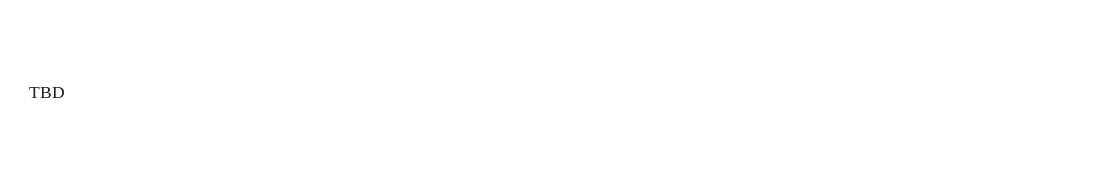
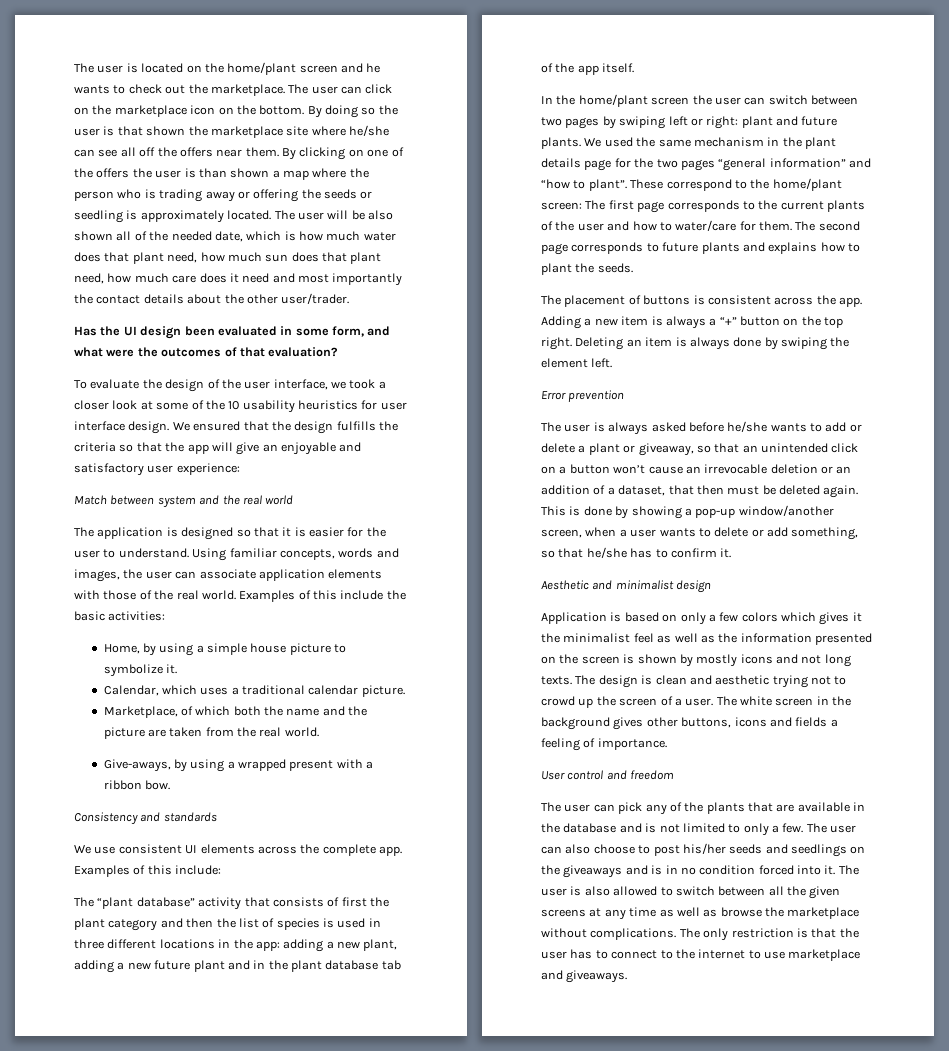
[29,87,65,98] TBD -> [74,62,381,75] [74,84,393,96] [74,105,398,118] [74,125,389,138] [74,147,404,160] [74,168,369,180] [74,189,373,202] [74,210,393,223] [74,231,396,242] [74,252,382,264] [74,273,403,286] [74,293,350,304] [74,326,391,339] [74,347,339,357] [74,379,386,392] [74,400,407,413] [74,421,398,434] [74,442,362,455] [74,463,240,476] [74,495,294,508] [74,527,386,540] [74,548,399,561] [74,569,383,582] [74,590,406,602] [74,611,166,621] [103,643,347,656] [103,664,177,677] [103,685,405,697] [103,706,368,718] [103,727,319,739] [103,759,374,772] [103,780,170,790] [74,812,217,825] [74,844,402,856] [74,865,222,877] [74,897,389,910] [74,918,381,931] [74,939,398,952] [74,960,401,973] [541,63,635,75] [541,94,858,107] [541,116,838,129] [541,137,836,149] [541,158,871,171] [541,178,842,191] [541,200,865,213] [541,220,860,231] [541,242,860,255] [541,263,633,275] [541,295,862,307] [541,316,844,329] [541,337,850,350] [541,358,613,368] [541,390,625,402] [541,421,862,435] [541,443,859,456] [541,464,852,474] [541,485,859,498] [541,505,834,519] [541,527,859,540] [541,547,732,558] [541,580,712,593] [541,612,862,625] [541,633,872,645] [541,654,851,667] [541,675,847,688] [541,696,852,708] [541,717,838,730] [541,738,667,751] [541,770,675,780] [541,802,866,815] [541,823,857,836] [541,843,866,857] [541,865,859,878] [541,886,841,899] [541,907,860,920] [541,928,859,941] [541,949,861,961] [541,970,628,983] The user is located on the home/plant screen and he wants to check out the marketplace. The user can click on the marketplace icon on the bottom. By doing so the user is that shown the marketplace site where he/she can see all off the offers near them. By clicking on one of the offers the user is than shown a map where the person who is trading away or offering the seeds or seedling is approximately located. The user will be also shown all of the needed date, which is how much water does that plant need, how much sun does that plant need, how much care does it need and most importantly the contact details about the other user/trader. // Has the UI design been evaluated in some form, and what were the outcomes of that evaluation? // To evaluate the design of the user interface, we took a closer look at some of the 10 usability heuristics for user interface design. We ensured that the design fulfills the criteria so that the app will give an enjoyable and satisfactory user experience: // Match between system and the real world // The application is designed so that it is easier for the user to understand. Using familiar concepts, words and images, the user can associate application elements with those of the real world. Examples of this include the basic activities: // Home, by using a simple house picture to symbolize it. // Calendar, which uses a traditional calendar picture. // Marketplace, of which both the name and the picture are taken from the real world. // Give-aways, by using a wrapped present with a ribbon bow. // Consistency and standards // We use consistent UI elements across the complete app. Examples of this include: // The “plant database” activity that consists of first the plant category and then the list of species is used in three different locations in the app: adding a new plant, adding a new future plant and in the plant database tab of the app itself. // In the home/plant screen the user can switch between two pages by swiping left or right: plant and future plants. We used the same mechanism in the plant details page for the two pages “general information” and “how to plant”. These correspond to the home/plant screen: The first page corresponds to the current plants of the user and how to water/care for them. The second page corresponds to future plants and explains how to plant the seeds. // The placement of buttons is consistent across the app. Adding a new item is always a “+” button on the top right. Deleting an item is always done by swiping the element left. // Error prevention // The user is always asked before he/she wants to add or delete a plant or giveaway, so that an unintended click on a button won’t cause an irrevocable deletion or an addition of a dataset, that then must be deleted again. This is done by showing a pop-up window/another screen, when a user wants to delete or add something, so that he/she has to confirm it. // Aesthetic and minimalist design // Application is based on only a few colors which gives it the minimalist feel as well as the information presented on the screen is shown by mostly icons and not long texts. The design is clean and aesthetic trying not to crowd up the screen of a user. The white screen in the background gives other buttons, icons and fields a feeling of importance. // User control and freedom // The user can pick any of the plants that are available in the database and is not limited to only a few. The user can also choose to post his/her seeds and seedlings on the giveaways and is in no condition forced into it. The user is also allowed to switch between all the given screens at any time as well as browse the marketplace without complications. The only restriction is that the user has to connect to the internet to use marketplace and giveaways.

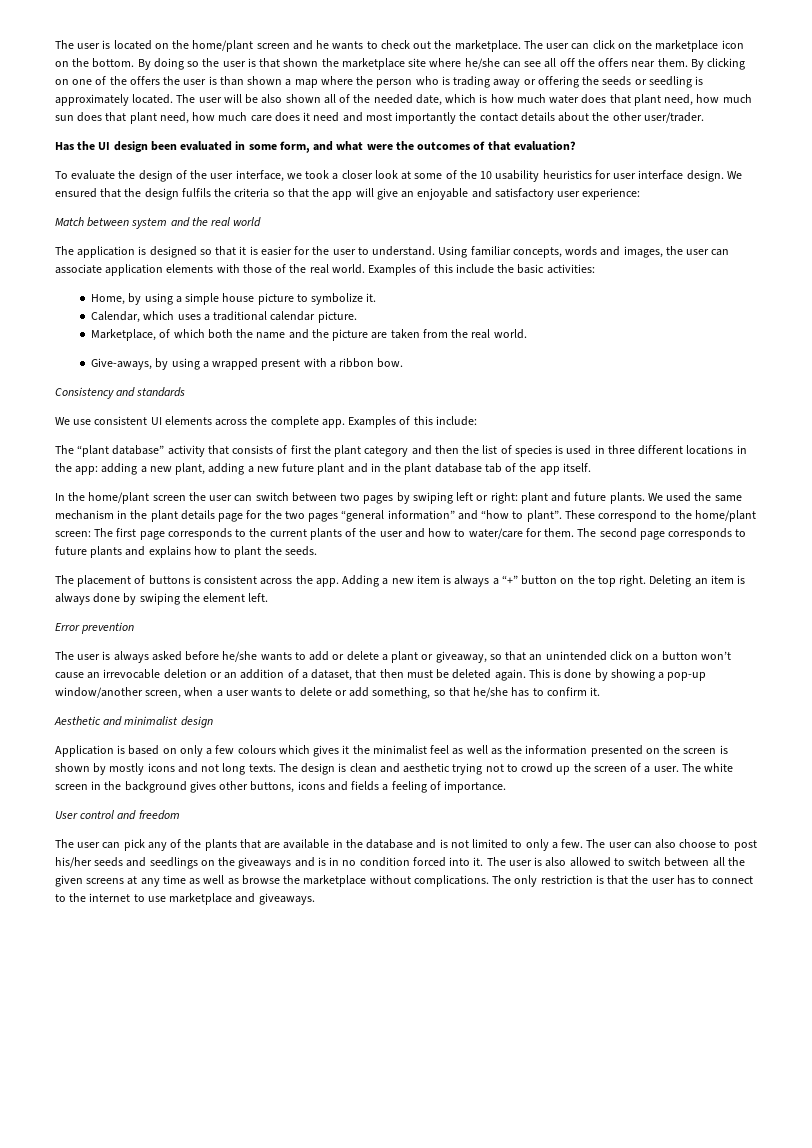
[336,421,376,431] fulfills -> [181,188,211,197] fulfils
[741,612,778,622] colors -> [237,745,276,754] colours

